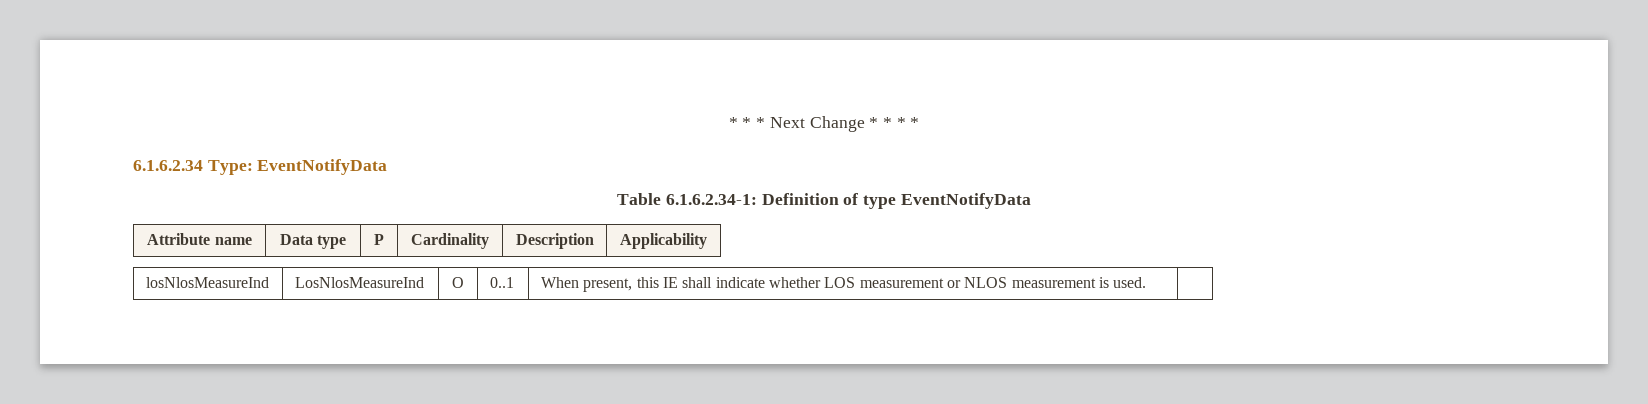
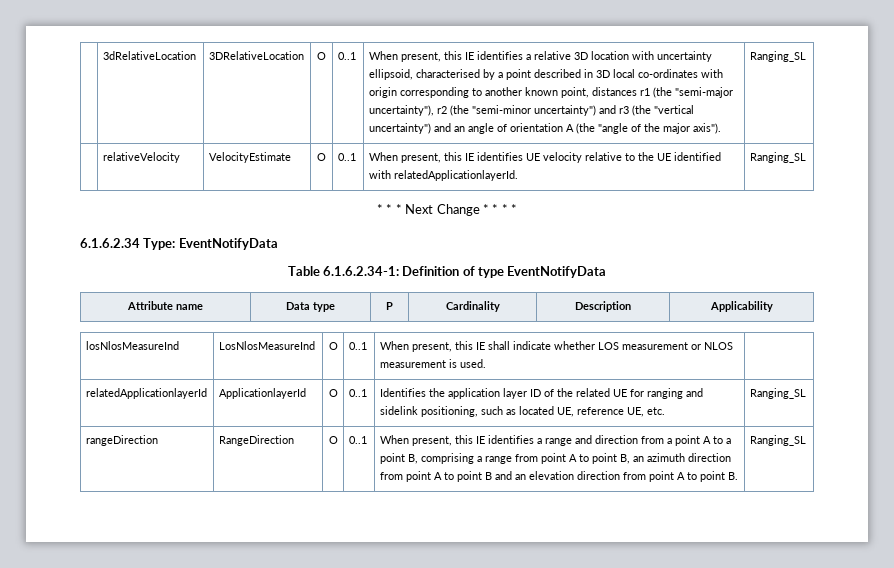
(728, 122) none -> [102,51,196,60] [208,51,304,60] [317,52,326,60] [337,52,356,60] [368,51,712,62] [368,69,723,80] [368,87,733,98] [368,105,694,116] [368,123,721,134] [749,51,806,62] [102,152,180,163] [208,152,291,163] [317,153,326,161] [337,153,356,161] [368,152,721,163] [368,170,518,181] [749,152,806,163] | 3dRelativeLocation | 3DRelativeLocation | O | 0..1 | When present, this IE identifies a relative 3D location with uncertainty ellipsoid, characterised by a point described in 3D local co-ordinates with origin corresponding to another known point, distances r1 (the "semi-major uncertainty"), r2 (the "semi-minor uncertainty") and r3 (the "vertical uncertainty") and an angle of orientation A (the "angle of the major axis"). | Ranging_SL // | relativeVelocity | VelocityEstimate | O | 0..1 | When present, this IE identifies UE velocity relative to the UE identified with relatedApplicationlayerId. | Ranging_SL //
(1147, 282) none -> [85,388,207,399] [218,388,306,399] [328,389,338,397] [348,389,367,397] [379,388,703,399] [379,406,665,417] [749,388,806,399] [85,435,158,446] [218,435,294,446] [328,436,338,444] [348,436,367,444] [379,435,731,446] [379,453,731,464] [379,471,738,482] [749,435,806,446] // relatedApplicationlayerId | ApplicationlayerId | O | 0..1 | Identifies the application layer ID of the related UE for ranging and sidelink positioning, such as located UE, reference UE, etc. | Ranging_SL // rangeDirection | RangeDirection | O | 0..1 | When present, this IE identifies a range and direction from a point A to a point B, comprising a range from point A to point B, an azimuth direction from point A to point B and an elevation direction from point A to point B. | Ranging_SL

